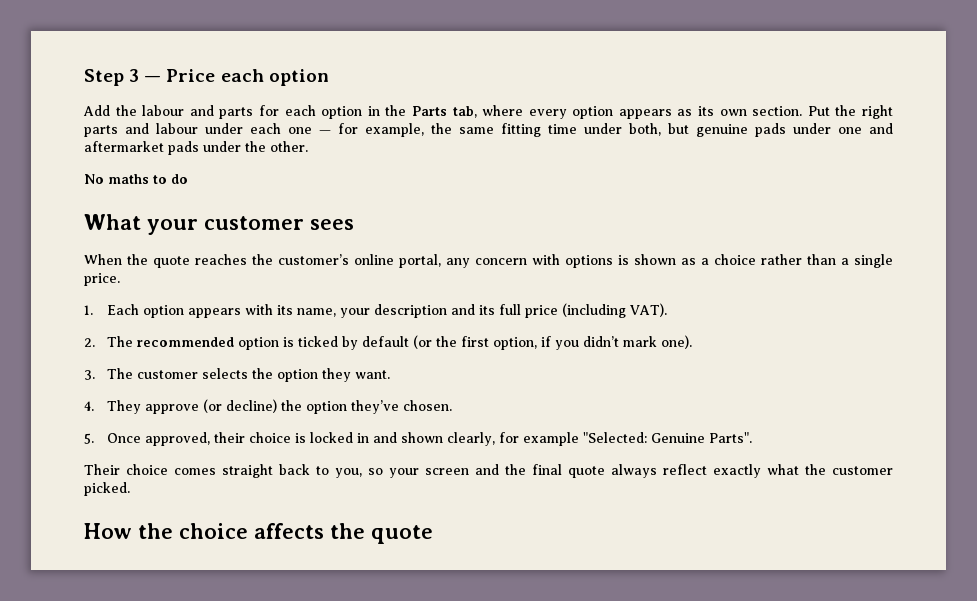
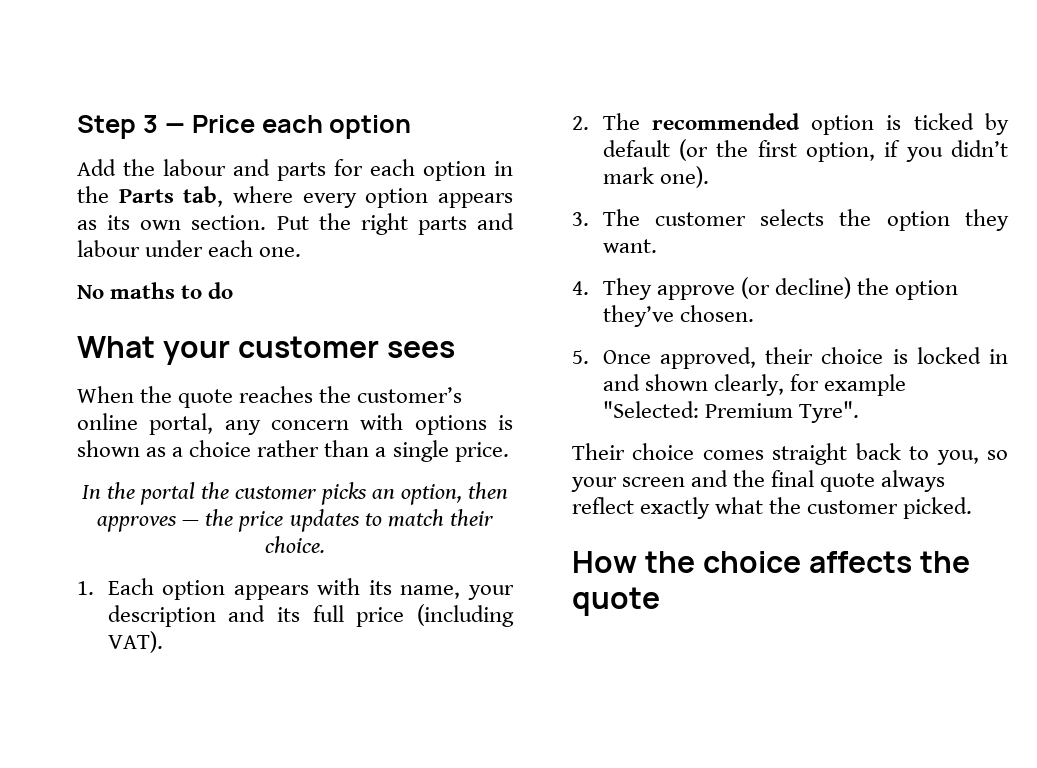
[288,123,893,137] [84,141,308,155] one — for example, the same fitting time under both, but genuine pads under one and aftermarket pads under the other. -> [259,247,302,257] one.
(120, 279) none -> [81,482,509,505] [97,509,494,532] [265,536,325,553] // In the portal the customer picks an option, then approves — the price updates to match their choice.
[651,432,753,443] Genuine Parts". -> [704,401,859,423] Premium Tyre".

